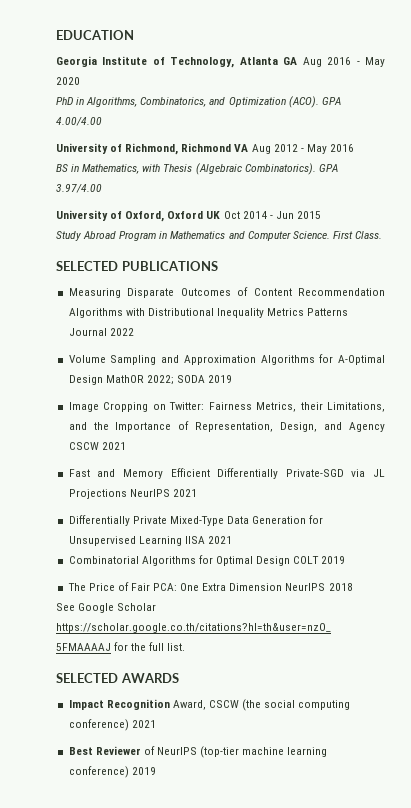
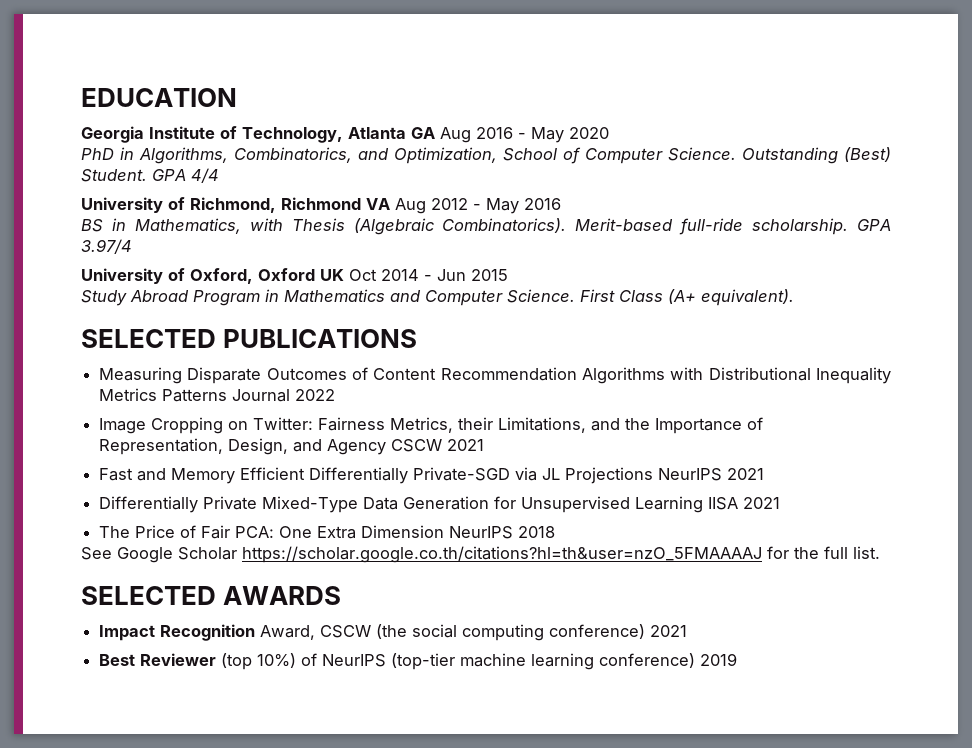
[228,96,341,108] [56,117,102,126] Optimization (ACO). GPA 4.00/4.00 -> [394,147,891,164] [81,168,219,183] Optimization, School of Computer Science. Outstanding (Best) Student. GPA 4/4
[318,164,338,172] [56,184,102,193] GPA 3.97/4.00 -> [575,218,891,235] [81,239,132,254] Merit-based full-ride scholarship. GPA 3.97/4
[354,231,382,239] Class. -> [619,289,794,306] Class (A+ equivalent).
[68,354,386,365] [68,375,233,385] // Volume Sampling and Approximation Algorithms for A-Optimal Design MathOR 2022; SODA 2019 -> (336, 395) none
[68,555,346,566] // Combinatorial Algorithms for Optimal Design COLT 2019 -> (781, 503) none
(141, 750) none -> [221,653,297,670] (top 10%)

